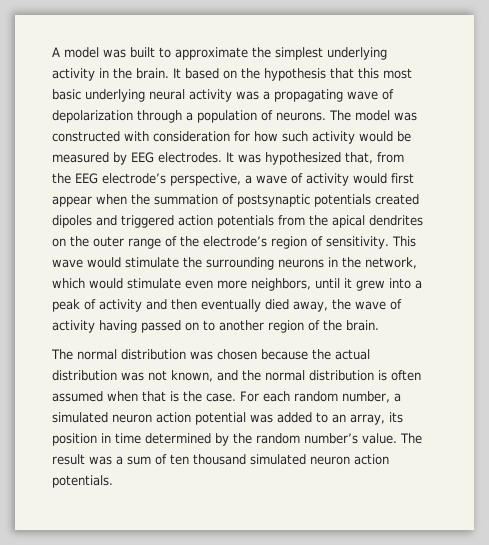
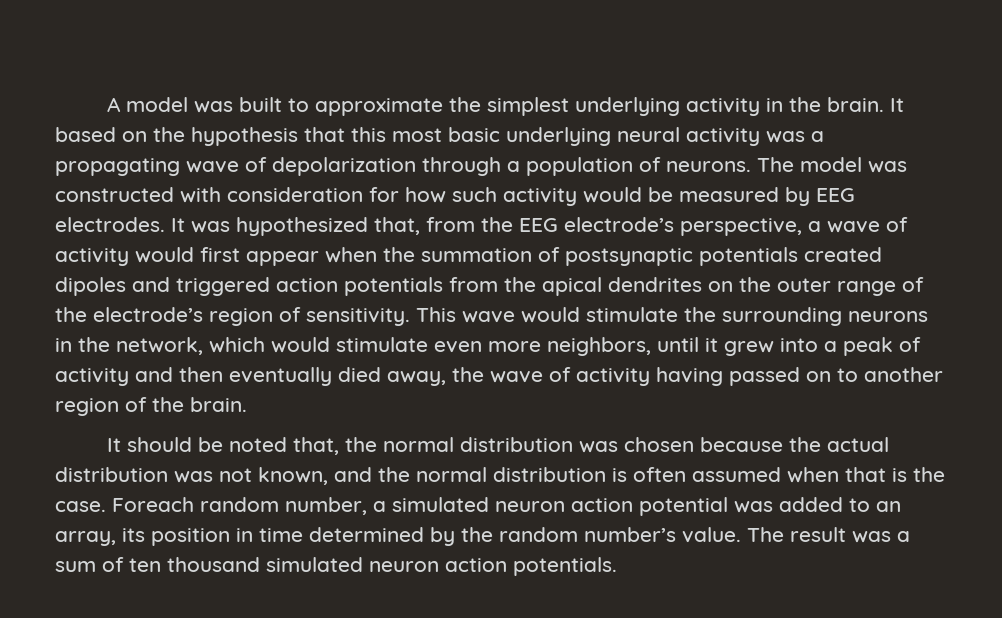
[51,349,73,360] The -> [106,437,377,455] It should be noted that, the
[240,391,290,402] For each -> [112,497,194,512] Foreach

